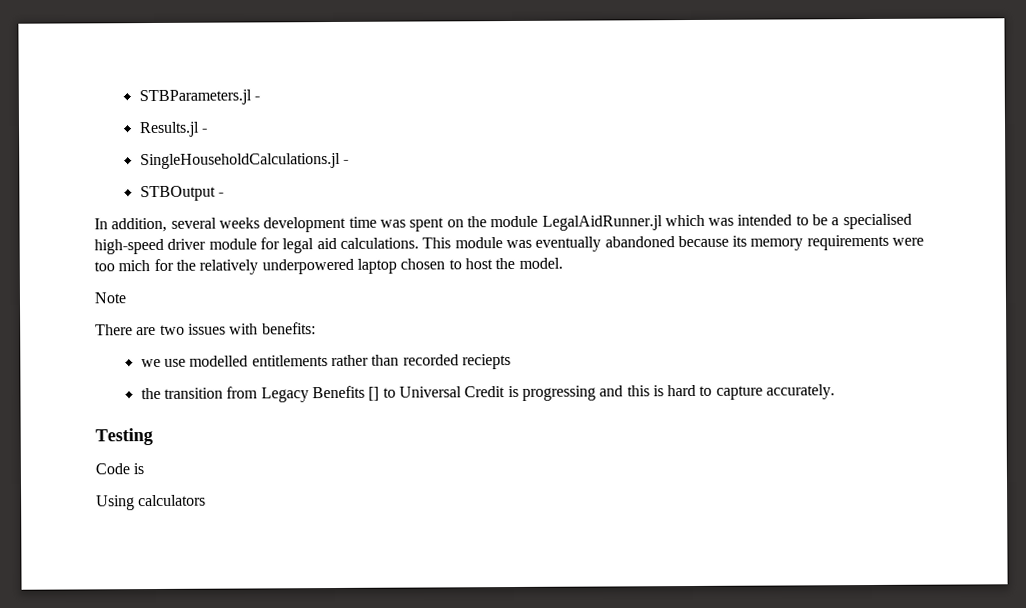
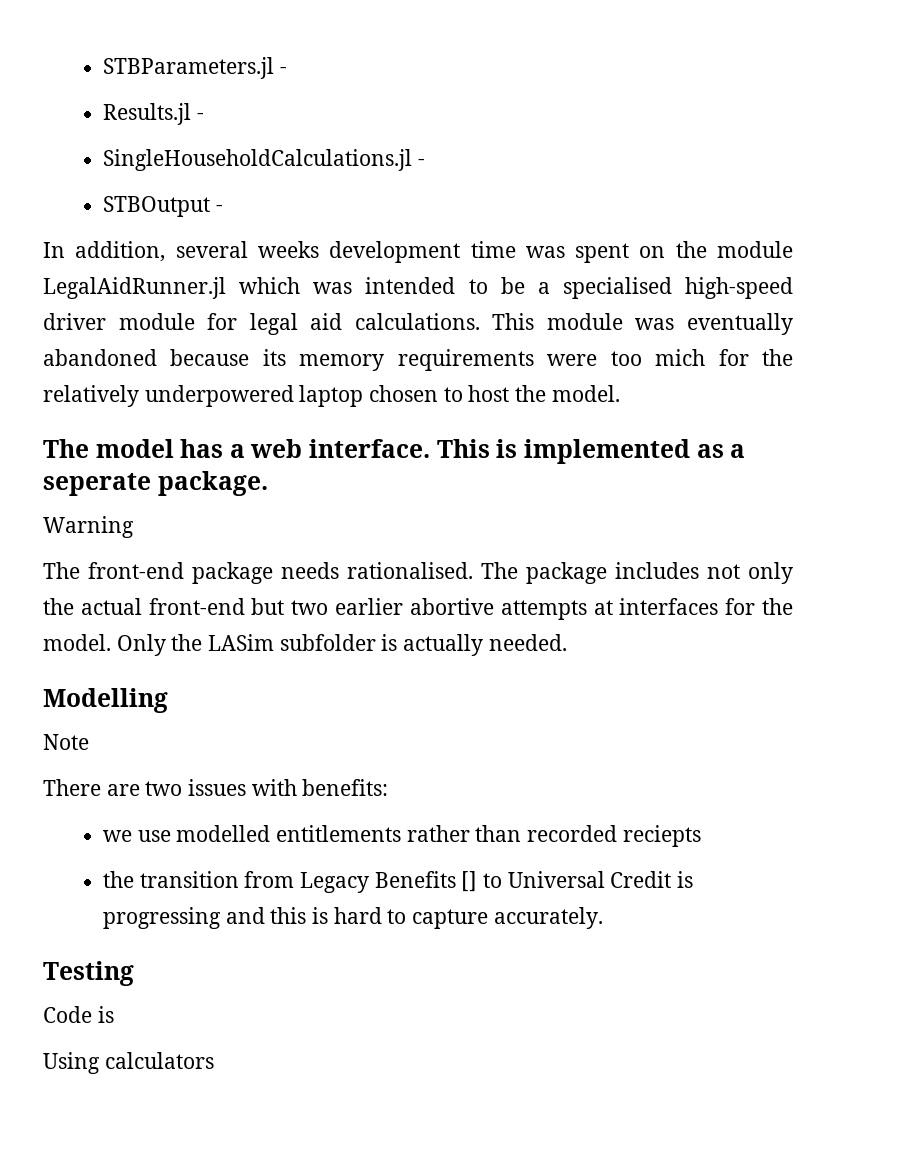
(563, 263) none -> [43,439,746,464] [43,471,268,496] [43,516,134,538] [43,562,793,584] [43,598,794,620] [43,634,567,656] [43,688,168,713] // The model has a web interface. This is implemented as a seperate package. // Warning // The front-end package needs rationalised. The package includes not only the actual front-end but two earlier abortive attempts at interfaces for the model. Only the LASim subfolder is actually needed. // Modelling

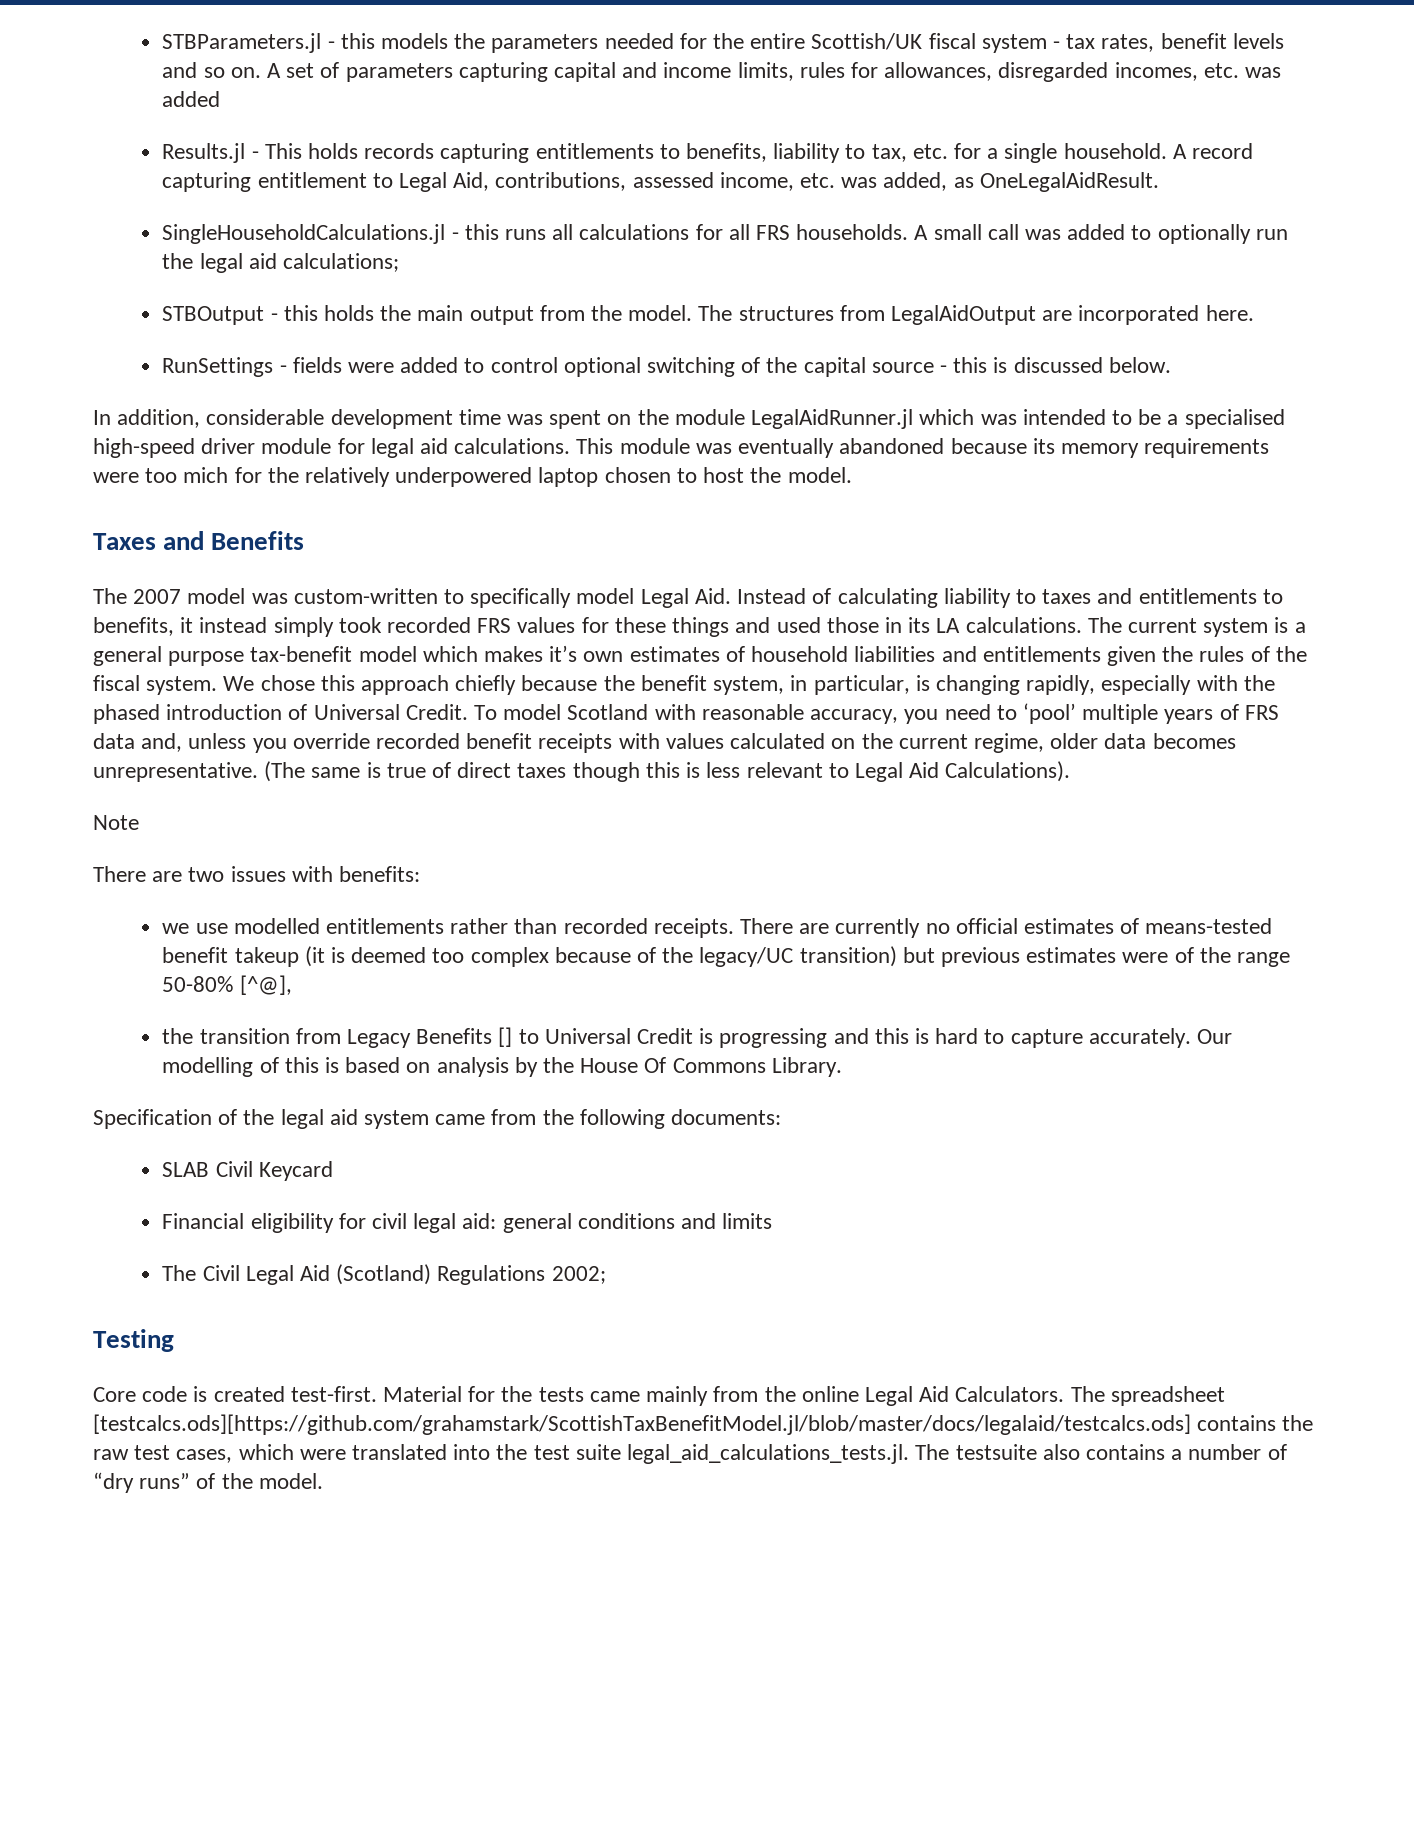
[102,103,204,125] [102,149,425,171] [102,196,223,217] // Results.jl - // SingleHouseholdCalculations.jl - // STBOutput - -> [340,33,1284,53] [162,62,1282,82] [162,91,221,107] [162,143,1254,163] [162,172,1159,192] [162,224,1288,244] [162,253,399,273] [162,305,1254,325] [162,357,1171,377] this models the parameters needed for the entire Scottish/UK fiscal system - tax rates, benefit levels and so on. A set of parameters capturing capital and income limits, rules for allowances, disregarded incomes, etc. was added // Results.jl - This holds records capturing entitlements to benefits, liability to tax, etc. for a single household. A record capturing entitlement to Legal Aid, contributions, assessed income, etc. was added, as OneLegalAidResult. // SingleHouseholdCalculations.jl - this runs all calculations for all FRS households. A small call was added to optionally run the legal aid calculations; // STBOutput - this holds the main output from the model. The structures from LegalAidOutput are incorporated here. // RunSettings - fields were added to control optional switching of the capital source - this is discussed below.
[175,241,319,258] several weeks -> [206,409,325,425] considerable
[43,439,746,464] [43,471,268,496] [43,516,134,538] [43,562,793,584] [43,598,794,620] [43,634,567,656] [43,688,168,713] The model has a web interface. This is implemented as a seperate package. // Warning // The front-end package needs rationalised. The package includes not only the actual front-end but two earlier abortive attempts at interfaces for the model. Only the LASim subfolder is actually needed. // Modelling -> [93,531,305,550] [93,588,1283,608] [93,617,1306,637] [93,645,1307,666] [93,675,1275,695] [93,703,1279,724] [93,733,1236,753] [93,761,1071,782] Taxes and Benefits // The 2007 model was custom-written to specifically model Legal Aid. Instead of calculating liability to taxes and entitlements to benefits, it instead simply took recorded FRS values for these things and used those in its LA calculations. The current system is a general purpose tax-benefit model which makes it’s own estimates of household liabilities and entitlements given the rules of the fiscal system. We chose this approach chiefly because the benefit system, in particular, is changing rapidly, especially with the phased introduction of Universal Credit. To model Scotland with reasonable accuracy, you need to ‘pool’ multiple years of FRS data and, unless you override recorded benefit receipts with values calculated on the current regime, older data becomes unrepresentative. (The same is true of direct taxes though this is less relevant to Legal Aid Calculations).
[622,825,701,847] reciepts -> [653,918,1273,938] [162,946,1291,967] [162,975,292,995] receipts. There are currently no official estimates of means-tested benefit takeup (it is deemed too complex because of the legacy/UC transition) but previous estimates were of the range 50-80% [^@],
(603, 918) none -> [1197,1029,1233,1044] [162,1057,842,1077] [93,1109,782,1129] [162,1161,333,1181] [162,1213,773,1233] [162,1264,606,1285] Our modelling of this is based on analysis by the House Of Commons Library. // Specification of the legal aid system came from the following documents: // SLAB Civil Keycard // Financial eligibility for civil legal aid: general conditions and limits // The Civil Legal Aid (Scotland) Regulations 2002;
[43,1006,114,1023] [43,1052,214,1074] Code is // Using calculators -> [93,1386,1225,1406] [93,1414,1314,1435] [93,1444,1287,1464] [93,1472,323,1493] Core code is created test-first. Material for the tests came mainly from the online Legal Aid Calculators. The spreadsheet [testcalcs.ods][https://github.com/grahamstark/ScottishTaxBenefitModel.jl/blob/master/docs/legalaid/testcalcs.ods] contains the raw test cases, which were translated into the test suite legal_aid_calculations_tests.jl. The testsuite also contains a number of “dry runs” of the model.

